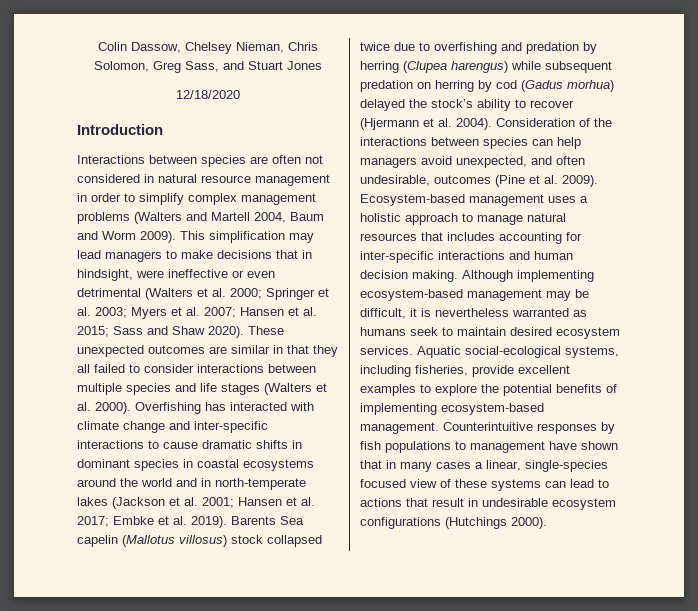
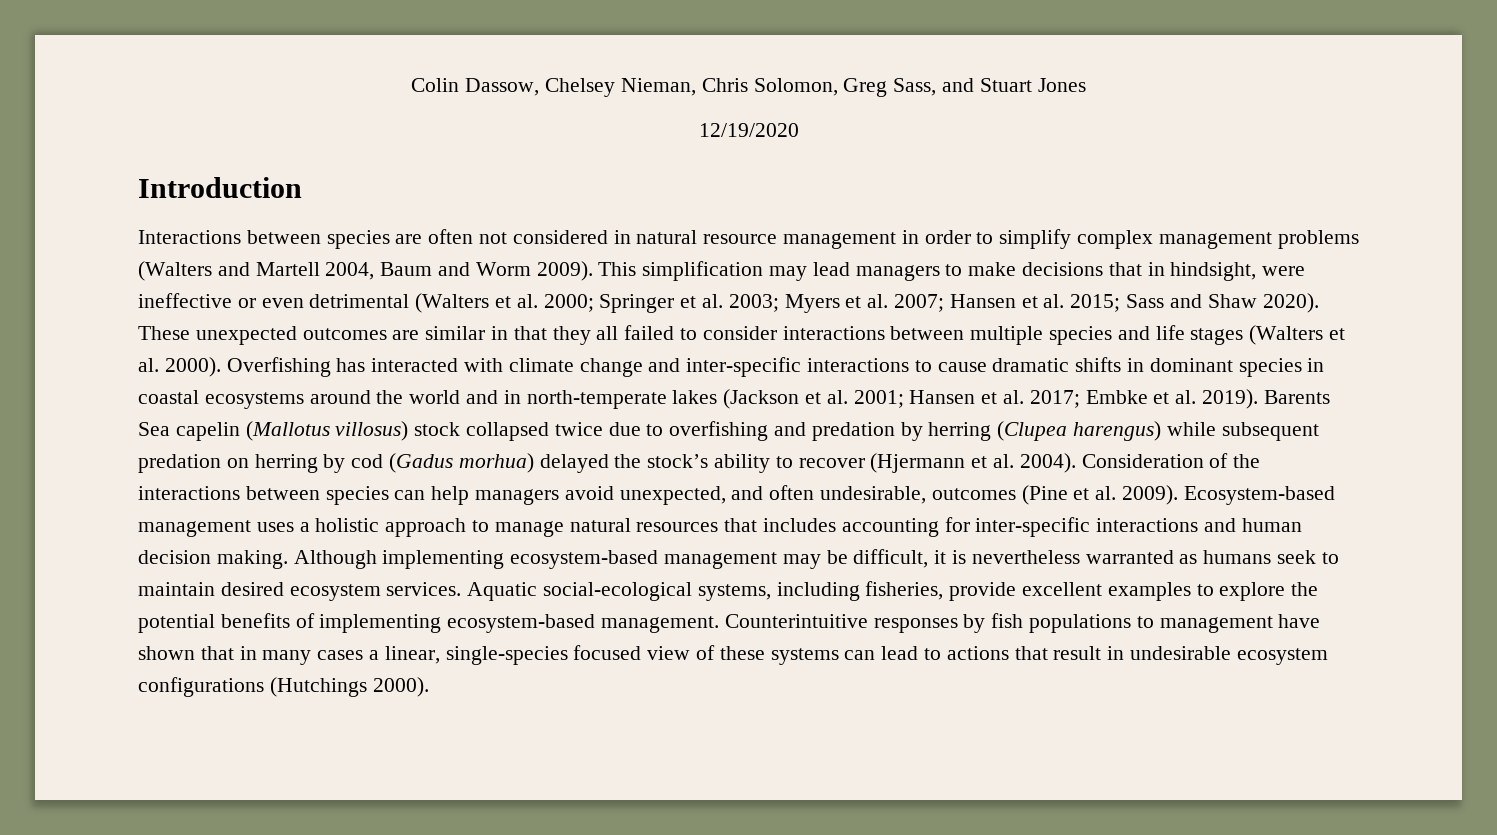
[175,90,240,99] 12/18/2020 -> [698,123,799,137] 12/19/2020

